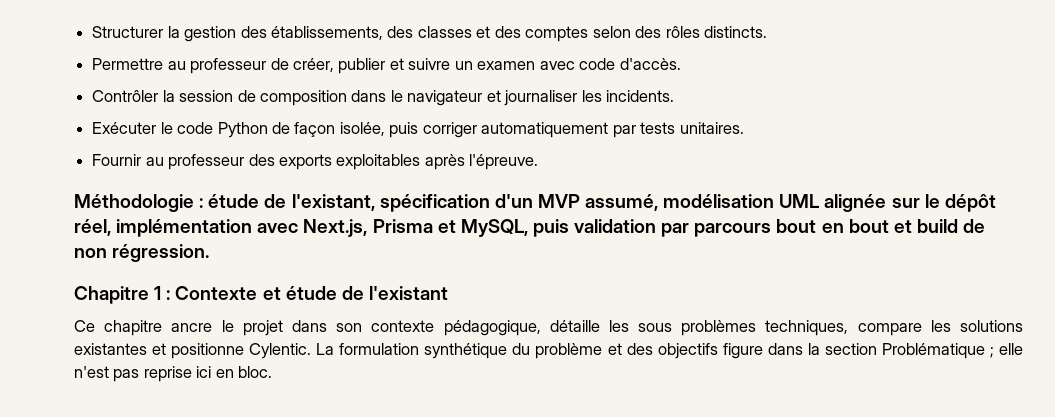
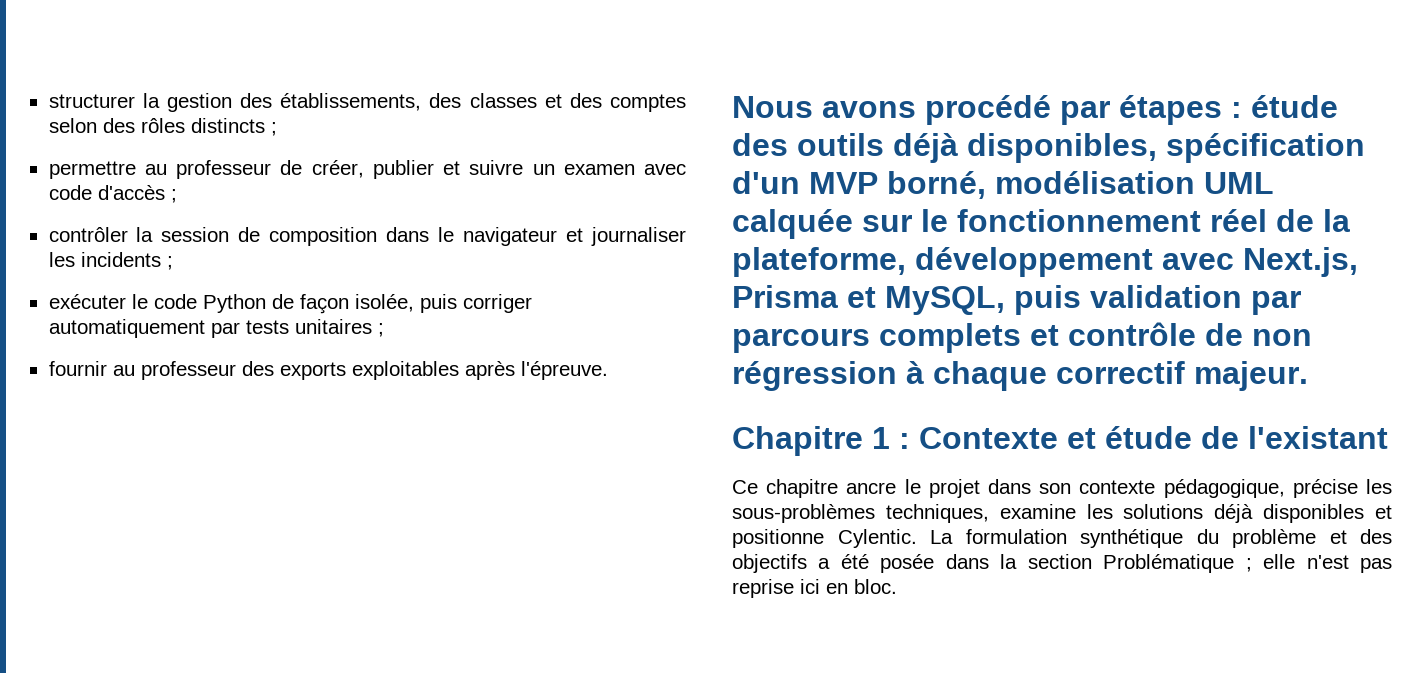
[92,26,164,38] Structurer -> [48,94,135,108] structurer
[704,26,768,38] [92,58,164,70] distincts. // Permettre -> [190,118,277,136] [48,161,136,179] distincts ; // permettre
[619,58,681,70] [92,90,159,102] d'accès. // Contrôler -> [97,185,177,203] [48,227,128,242] d'accès ; // contrôler
[606,90,675,102] [92,122,157,134] incidents. // Exécuter -> [80,252,173,270] [48,294,126,309] incidents ; // exécuter
[679,122,744,134] [92,154,142,166] unitaires. // Fournir -> [294,319,384,337] [48,361,107,376] unitaires ; // fournir
[74,194,375,212] Méthodologie : étude de l'existant, -> [732,95,1338,125] [732,133,1157,163] Nous avons procédé par étapes : étude des outils déjà disponibles,
[585,194,659,211] assumé, -> [887,171,986,199] borné,
[824,194,887,212] alignée -> [732,209,853,239] calquée
[944,194,996,212] [74,219,253,237] dépôt réel, implémentation -> [957,209,1350,232] [732,247,1153,277] fonctionnement réel de la plateforme, développement
[776,219,986,233] [74,244,210,262] bout en bout et build de non régression. -> [879,322,1312,353] [732,361,1308,391] complets et contrôle de non régression à chaque correctif majeur.
[549,320,1023,336] [74,343,147,355] détaille les sous problèmes techniques, compare les solutions existantes -> [1292,479,1392,498] [732,504,1365,523] précise les sous-problèmes techniques, examine les solutions déjà disponibles
[722,343,763,359] figure -> [818,554,935,573] a été posée

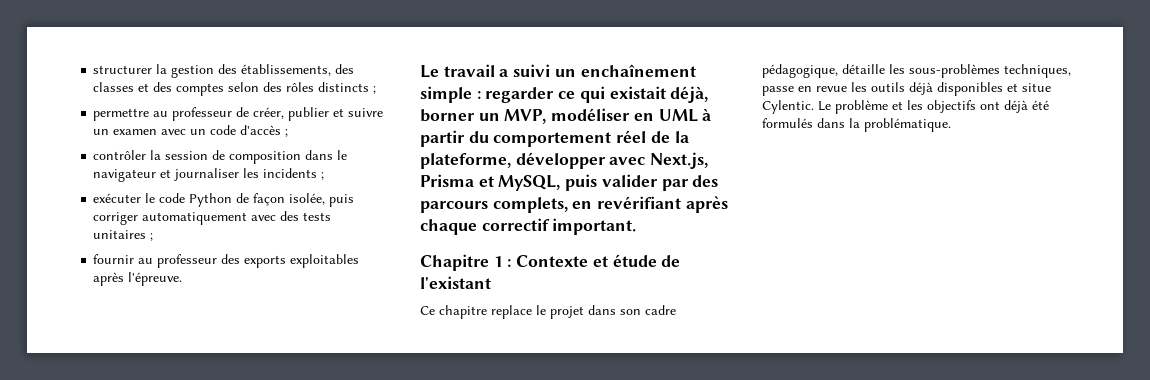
(686, 169) none -> [190,129,207,135] un
[210,322,240,338] par -> [251,211,300,221] avec des
[732,95,1338,125] [732,133,1365,163] [732,171,1274,199] [732,209,1201,239] Nous avons procédé par étapes : étude des outils déjà disponibles, spécification d'un MVP borné, modélisation UML calquée sur le fonctionnement -> [420,64,696,78] [420,86,709,103] [420,108,712,124] [420,130,612,147] Le travail a suivi un enchaînement simple : regarder ce qui existait déjà, borner un MVP, modéliser en UML à partir du comportement
[915,247,1153,277] développement -> [515,152,606,169] développer
[1090,285,1301,315] [732,322,1312,353] [732,361,924,391] validation par parcours complets et contrôle de non régression à -> [601,174,719,191] [420,196,728,213] valider par des parcours complets, en revérifiant après
[1194,361,1308,391] majeur. -> [552,218,637,235] important.
[846,482,897,494] ancre -> [491,305,532,319] replace
[1079,479,1392,498] [732,504,1392,523] [732,529,1392,548] [732,554,1392,573] [732,579,897,598] contexte pédagogique, précise les sous-problèmes techniques, examine les solutions déjà disponibles et positionne Cylentic. La formulation synthétique du problème et des objectifs a été posée dans la section Problématique ; elle n'est pas reprise ici en bloc. -> [645,305,676,315] [762,64,1071,78] [762,82,1051,96] [762,100,1049,114] [762,118,951,132] cadre pédagogique, détaille les sous-problèmes techniques, passe en revue les outils déjà disponibles et situe Cylentic. Le problème et les objectifs ont déjà été formulés dans la problématique.

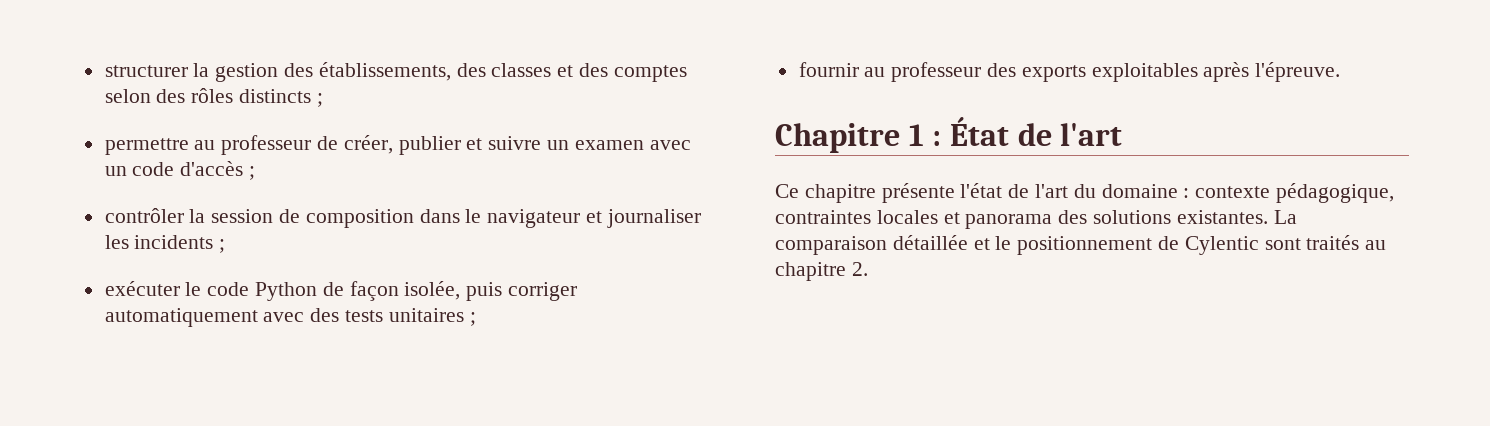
[420,64,696,78] [420,86,709,103] [420,108,712,124] [420,130,689,147] [420,152,709,169] [420,174,719,191] [420,196,728,213] [420,218,637,235] [420,254,681,271] [420,276,491,289] [420,305,676,319] [762,64,1071,78] [762,82,1051,96] [762,100,1049,114] [762,118,951,132] Le travail a suivi un enchaînement simple : regarder ce qui existait déjà, borner un MVP, modéliser en UML à partir du comportement réel de la plateforme, développer avec Next.js, Prisma et MySQL, puis valider par des parcours complets, en revérifiant après chaque correctif important. // Chapitre 1 : Contexte et étude de l'existant // Ce chapitre replace le projet dans son cadre pédagogique, détaille les sous-problèmes techniques, passe en revue les outils déjà disponibles et situe Cylentic. Le problème et les objectifs ont déjà été formulés dans la problématique. -> [775,117,1123,153] [775,183,1395,203] [775,210,1297,229] [775,235,1387,255] [775,262,868,281] Chapitre 1 : État de l'art // Ce chapitre présente l'état de l'art du domaine : contexte pédagogique, contraintes locales et panorama des solutions existantes. La comparaison détaillée et le positionnement de Cylentic sont traités au chapitre 2.

